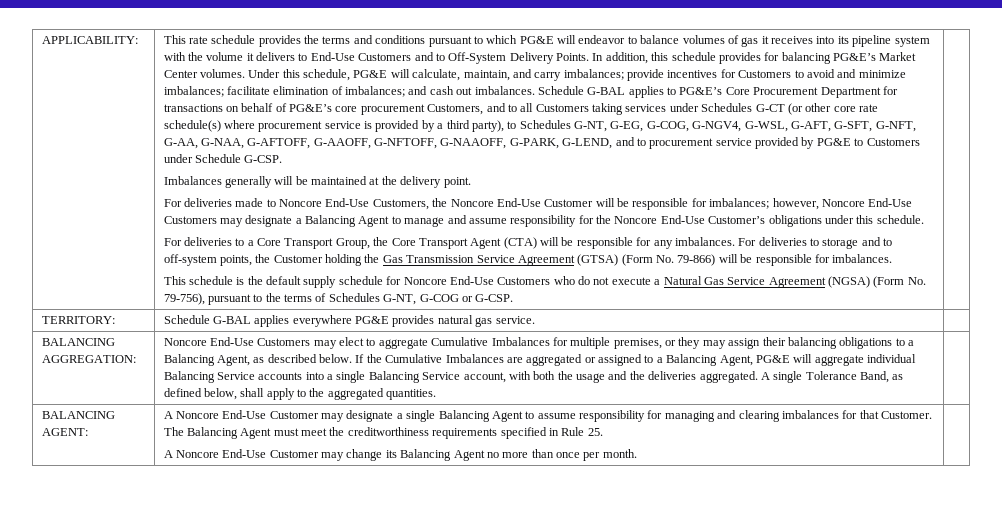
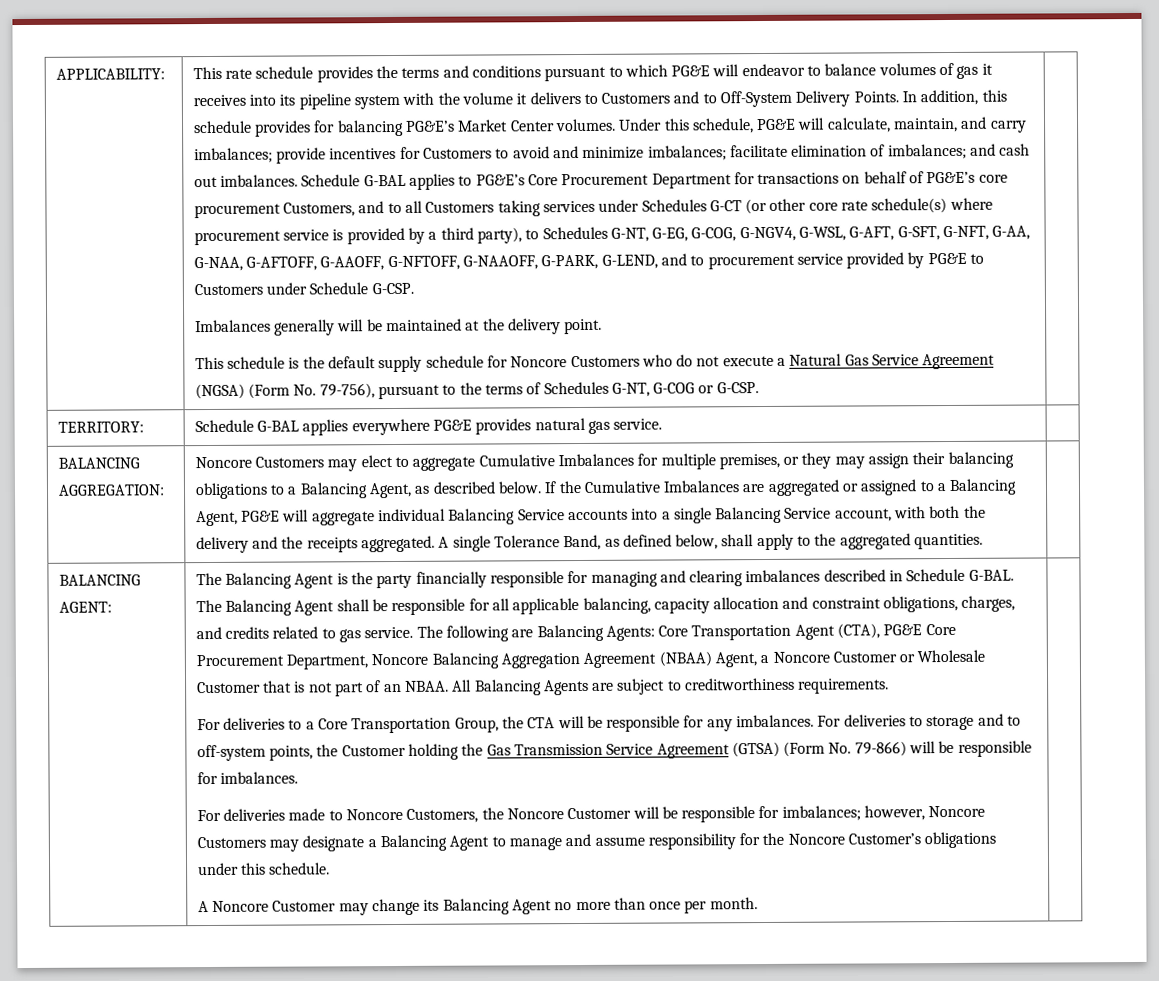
[310,52,355,61] End-Use -> (598, 98) none
[163,198,913,210] [163,215,924,227] [163,237,893,249] [163,254,893,266] // For deliveries made to Noncore End-Use Customers, the Noncore End-Use Customer will be responsible for imbalances; however, Noncore End-Use Customers may designate a Balancing Agent to manage and assume responsibility for the Noncore End-Use Customer’s obligations under this schedule. // For deliveries to a Core Transport Group, the Core Transport Agent (CTA) will be responsible for any imbalances. For deliveries to storage and to off-system points, the Customer holding the Gas Transmission Service Agreement (GTSA) (Form No. 79-866) will be responsible for imbalances. -> (603, 326) none
[449,276,494,285] End-Use -> (568, 362) none
[209,337,254,346] End-Use -> (252, 462) none
[576,373,606,383] usage -> [195,536,249,554] delivery
[648,371,697,380] deliveries -> [306,537,358,553] receipts
[163,410,646,422] A Noncore End-Use Customer may designate a single Balancing Agent to assume responsibility -> [195,571,564,589] The Balancing Agent is the party financially responsible
[842,410,933,419] [163,427,603,439] [163,449,267,458] for that Customer. The Balancing Agent must meet the creditworthiness requirements specified in Rule 25. // A Noncore End-Use -> [823,568,1014,582] [195,595,1016,616] [195,623,956,643] [195,649,986,670] [196,677,890,697] [196,713,1022,734] [196,740,1032,762] [196,771,298,785] [196,805,986,823] [196,831,997,852] [197,862,331,876] [197,900,269,913] described in Schedule G-BAL. The Balancing Agent shall be responsible for all applicable balancing, capacity allocation and constraint obligations, charges, and credits related to gas service. The following are Balancing Agents: Core Transportation Agent (CTA), PG&E Core Procurement Department, Noncore Balancing Aggregation Agreement (NBAA) Agent, a Noncore Customer or Wholesale Customer that is not part of an NBAA. All Balancing Agents are subject to creditworthiness requirements. // For deliveries to a Core Transportation Group, the CTA will be responsible for any imbalances. For deliveries to storage and to off-system points, the Customer holding the Gas Transmission Service Agreement (GTSA) (Form No. 79-866) will be responsible for imbalances. // For deliveries made to Noncore Customers, the Noncore Customer will be responsible for imbalances; however, Noncore Customers may designate a Balancing Agent to manage and assume responsibility for the Noncore Customer’s obligations under this schedule. // A Noncore

